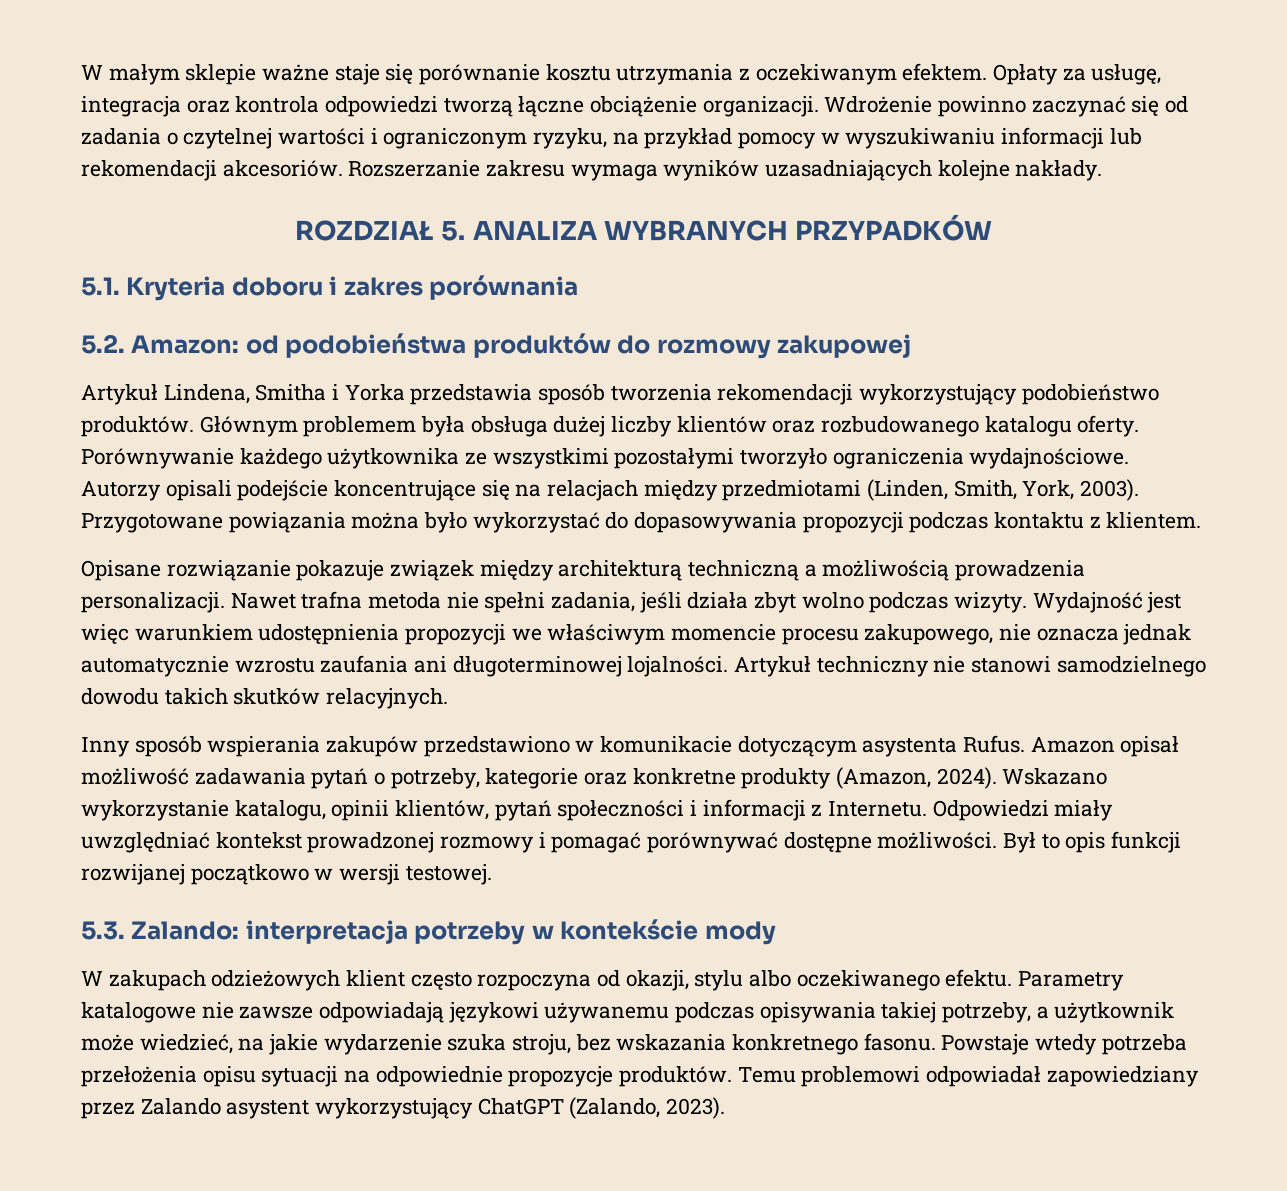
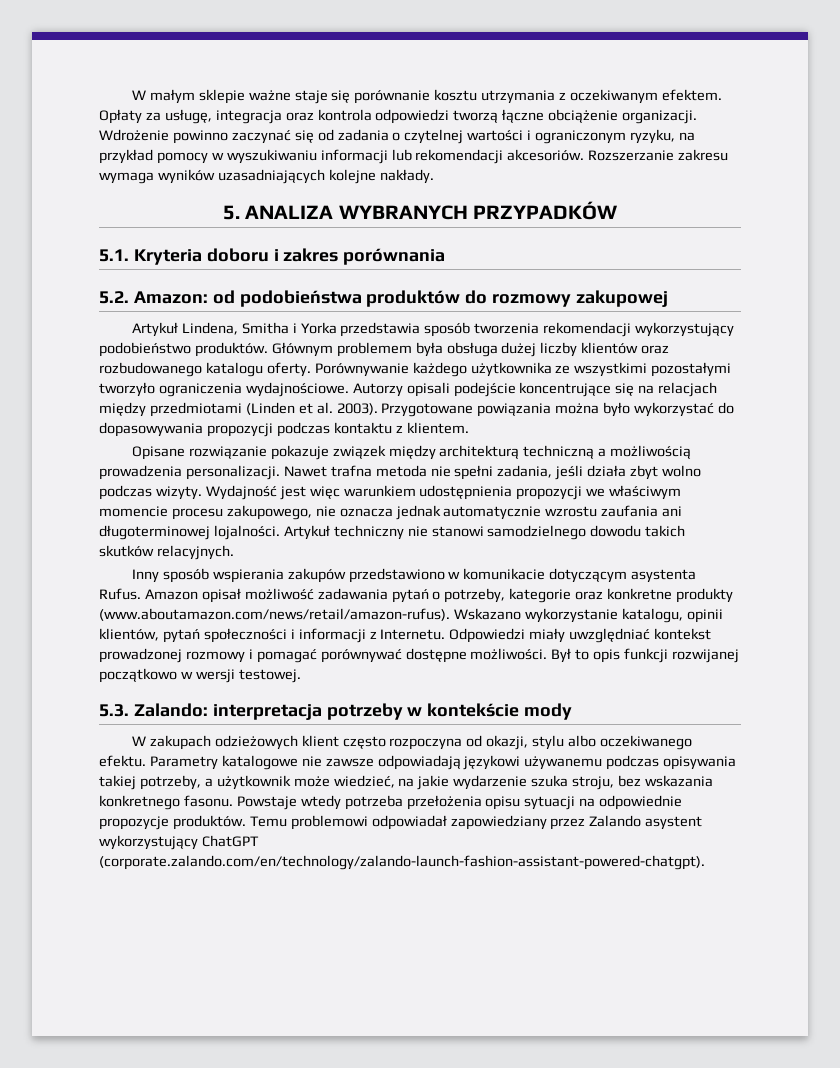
[295,220,435,241] ROZDZIAŁ -> (434, 176) none
[867,479,1075,501] (Linden, Smith, York, -> [245,402,333,415] (Linden et al.
[836,767,997,789] (Amazon, 2024). -> [99,608,450,621] (www.aboutamazon.com/news/retail/amazon-rufus).
[569,1097,726,1119] (Zalando, 2023). -> [99,855,705,870] (corporate.zalando.com/en/technology/zalando-launch-fashion-assistant-powered-chatgpt).

